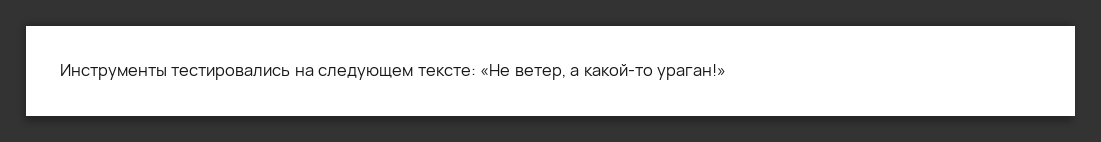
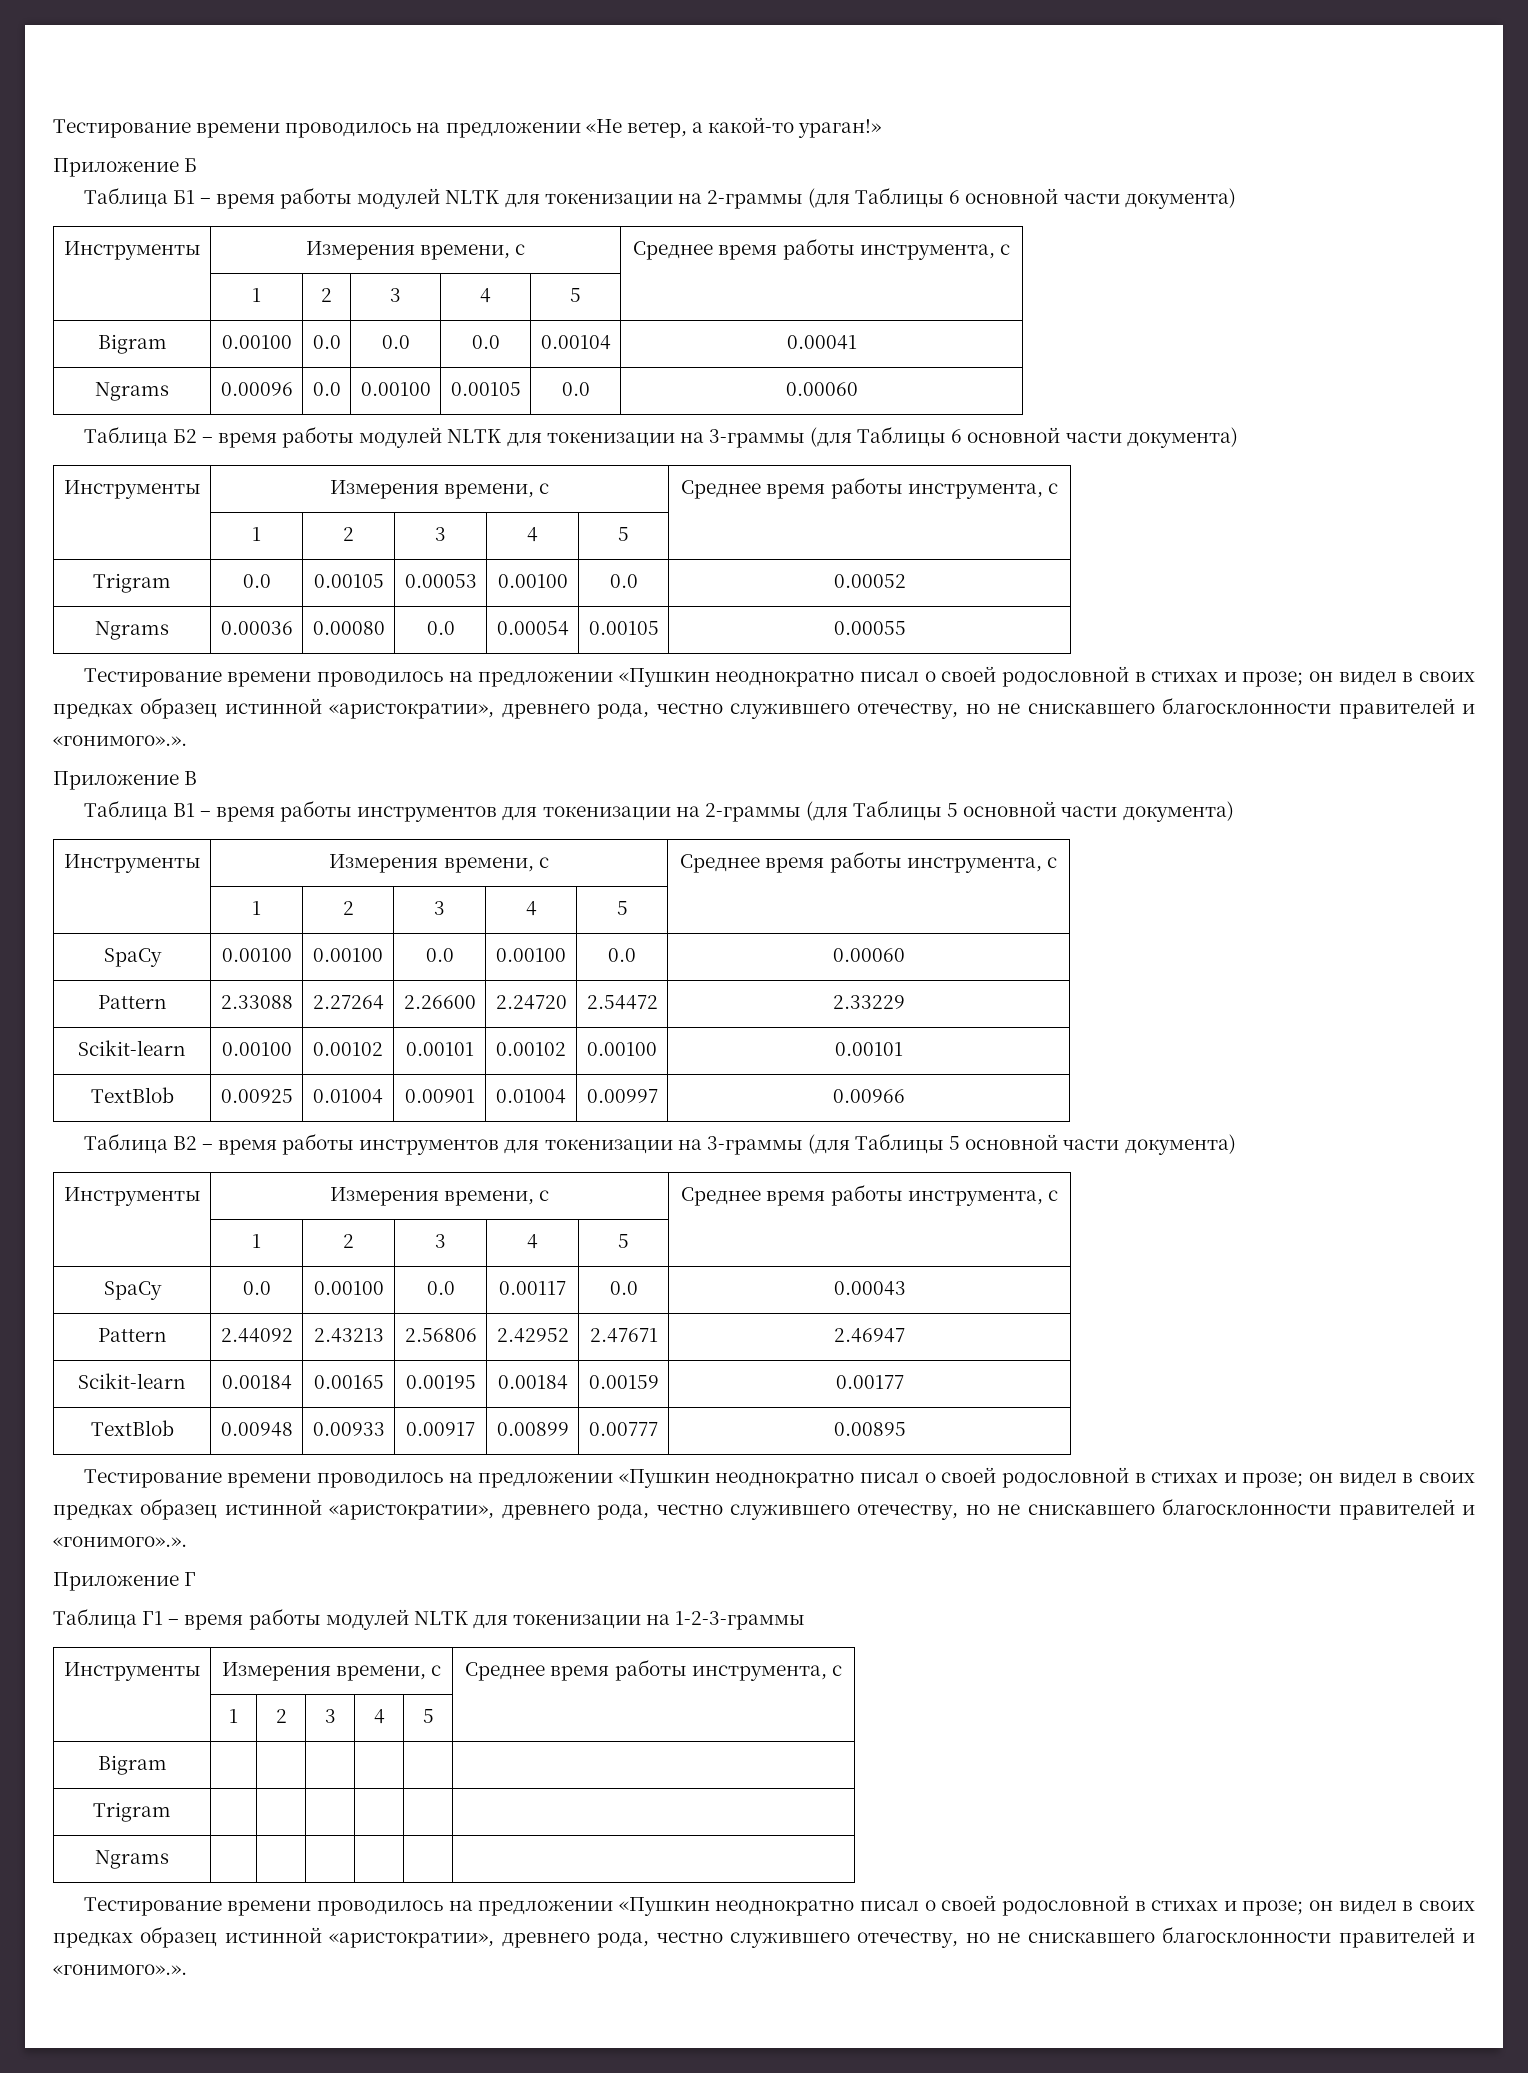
[60,64,476,80] Инструменты тестировались на следующем тексте: -> [53,119,581,138] Тестирование времени проводилось на предложении
(727, 72) none -> [53,158,198,177] [83,187,1236,209] [63,241,201,260] [305,241,526,260] [633,238,1010,260] [252,288,261,302] [321,288,332,302] [390,288,401,302] [480,288,491,303] [570,288,581,302] [97,334,167,354] [221,335,292,349] [312,335,341,349] [381,335,410,349] [471,335,500,349] [540,335,611,350] [786,335,857,350] [95,382,169,401] [220,382,293,396] [312,382,341,396] [360,382,431,396] [450,382,521,396] [561,382,590,396] [785,382,858,396] [83,426,1238,448] [63,480,201,499] [329,480,550,499] [681,477,1058,499] [252,527,261,541] [343,527,354,541] [435,527,446,541] [527,527,538,542] [618,527,629,541] [93,573,171,593] [242,574,271,588] [313,574,384,588] [404,574,477,588] [497,574,568,588] [609,574,638,588] [833,574,906,588] [95,621,169,640] [220,621,293,635] [312,621,385,635] [426,621,455,635] [496,621,569,636] [588,621,659,635] [833,621,906,635] [83,666,1475,687] [53,697,1475,719] [53,735,187,746] [53,771,198,790] [83,800,1234,822] [63,854,201,873] [329,854,549,873] [680,851,1057,873] [252,901,261,915] [342,901,354,915] [434,901,445,915] [525,901,537,916] [616,901,628,915] [103,948,162,967] [221,948,292,962] [313,948,383,962] [425,948,454,962] [496,948,566,962] [608,948,636,962] [832,948,905,962] [97,995,167,1009] [220,995,293,1009] [312,995,384,1010] [403,995,476,1009] [495,995,567,1010] [586,995,658,1010] [832,995,905,1009] [78,1040,186,1056] [221,1042,292,1056] [313,1042,383,1056] [405,1042,474,1056] [496,1042,566,1056] [587,1042,657,1056] [834,1042,903,1056] [90,1087,174,1103] [220,1089,293,1103] [313,1089,383,1104] [404,1089,475,1103] [496,1089,566,1104] [586,1089,658,1103] [832,1089,905,1103] [83,1133,1236,1155] [63,1187,201,1206] [329,1187,550,1206] [681,1184,1058,1206] [252,1234,261,1248] [343,1234,354,1248] [435,1234,446,1248] [527,1234,538,1249] [618,1234,629,1248] [103,1281,162,1300] [242,1281,271,1295] [313,1281,384,1295] [426,1281,455,1295] [499,1281,566,1295] [609,1281,638,1295] [833,1281,906,1296] [97,1328,167,1342] [220,1328,293,1343] [313,1328,384,1343] [404,1328,477,1342] [496,1328,569,1343] [589,1328,658,1343] [834,1328,905,1343] [78,1373,186,1389] [221,1375,292,1390] [313,1375,384,1389] [405,1375,476,1389] [497,1375,568,1390] [588,1375,659,1389] [835,1375,904,1389] [90,1420,174,1436] [220,1422,293,1437] [312,1422,385,1436] [406,1422,475,1436] [496,1422,569,1436] [589,1422,658,1436] [833,1422,906,1436] [83,1467,1475,1488] [53,1498,1475,1520] [53,1536,187,1547] [53,1572,197,1591] [53,1608,806,1630] [63,1662,201,1681] [221,1662,442,1681] [465,1659,842,1681] [229,1709,238,1723] [275,1709,287,1723] [324,1709,336,1723] [373,1709,385,1724] [422,1709,434,1723] [97,1755,167,1775] [93,1802,171,1822] [95,1850,169,1869] [83,1895,1475,1916] [53,1926,1475,1948] [53,1964,187,1975] // Приложение Б // Таблица Б1 – время работы модулей NLTK для токенизации на 2-граммы (для Таблицы 6 основной части документа) // Инструменты | Измерения времени, с | Среднее время работы инструмента, с // | 1 | 2 | 3 | 4 | 5 | // Bigram | 0.00100 | 0.0 | 0.0 | 0.0 | 0.00104 | 0.00041 // Ngrams | 0.00096 | 0.0 | 0.00100 | 0.00105 | 0.0 | 0.00060 // Таблица Б2 – время работы модулей NLTK для токенизации на 3-граммы (для Таблицы 6 основной части документа) // Инструменты | Измерения времени, с | Среднее время работы инструмента, с // | 1 | 2 | 3 | 4 | 5 | // Trigram | 0.0 | 0.00105 | 0.00053 | 0.00100 | 0.0 | 0.00052 // Ngrams | 0.00036 | 0.00080 | 0.0 | 0.00054 | 0.00105 | 0.00055 // Тестирование времени проводилось на предложении «Пушкин неоднократно писал о своей родословной в стихах и прозе; он видел в своих предках образец истинной «аристократии», древнего рода, честно служившего отечеству, но не снискавшего благосклонности правителей и «гонимого».». // Приложение В // Таблица В1 – время работы инструментов для токенизации на 2-граммы (для Таблицы 5 основной части документа) // Инструменты | Измерения времени, с | Среднее время работы инструмента, с // | 1 | 2 | 3 | 4 | 5 | // SpaCy | 0.00100 | 0.00100 | 0.0 | 0.00100 | 0.0 | 0.00060 // Pattern | 2.33088 | 2.27264 | 2.26600 | 2.24720 | 2.54472 | 2.33229 // Scikit-learn | 0.00100 | 0.00102 | 0.00101 | 0.00102 | 0.00100 | 0.00101 // TextBlob | 0.00925 | 0.01004 | 0.00901 | 0.01004 | 0.00997 | 0.00966 // Таблица В2 – время работы инструментов для токенизации на 3-граммы (для Таблицы 5 основной части документа) // Инструменты | Измерения времени, с | Среднее время работы инструмента, с // | 1 | 2 | 3 | 4 | 5 | // SpaCy | 0.0 | 0.00100 | 0.0 | 0.00117 | 0.0 | 0.00043 // Pattern | 2.44092 | 2.43213 | 2.56806 | 2.42952 | 2.47671 | 2.46947 // Scikit-learn | 0.00184 | 0.00165 | 0.00195 | 0.00184 | 0.00159 | 0.00177 // TextBlob | 0.00948 | 0.00933 | 0.00917 | 0.00899 | 0.00777 | 0.00895 // Тестирование времени проводилось на предложении «Пушкин неоднократно писал о своей родословной в стихах и прозе; он видел в своих предках образец истинной «аристократии», древнего рода, честно служившего отечеству, но не снискавшего благосклонности правителей и «гонимого».». // Приложение Г // Таблица Г1 – время работы модулей NLTK для токенизации на 1-2-3-граммы // Инструменты | Измерения времени, с | Среднее время работы инструмента, с // | 1 | 2 | 3 | 4 | 5 | // Bigram | | | | | | // Trigram | | | | | | // Ngrams | | | | | | // Тестирование времени проводилось на предложении «Пушкин неоднократно писал о своей родословной в стихах и прозе; он видел в своих предках образец истинной «аристократии», древнего рода, честно служившего отечеству, но не снискавшего благосклонности правителей и «гонимого».».

